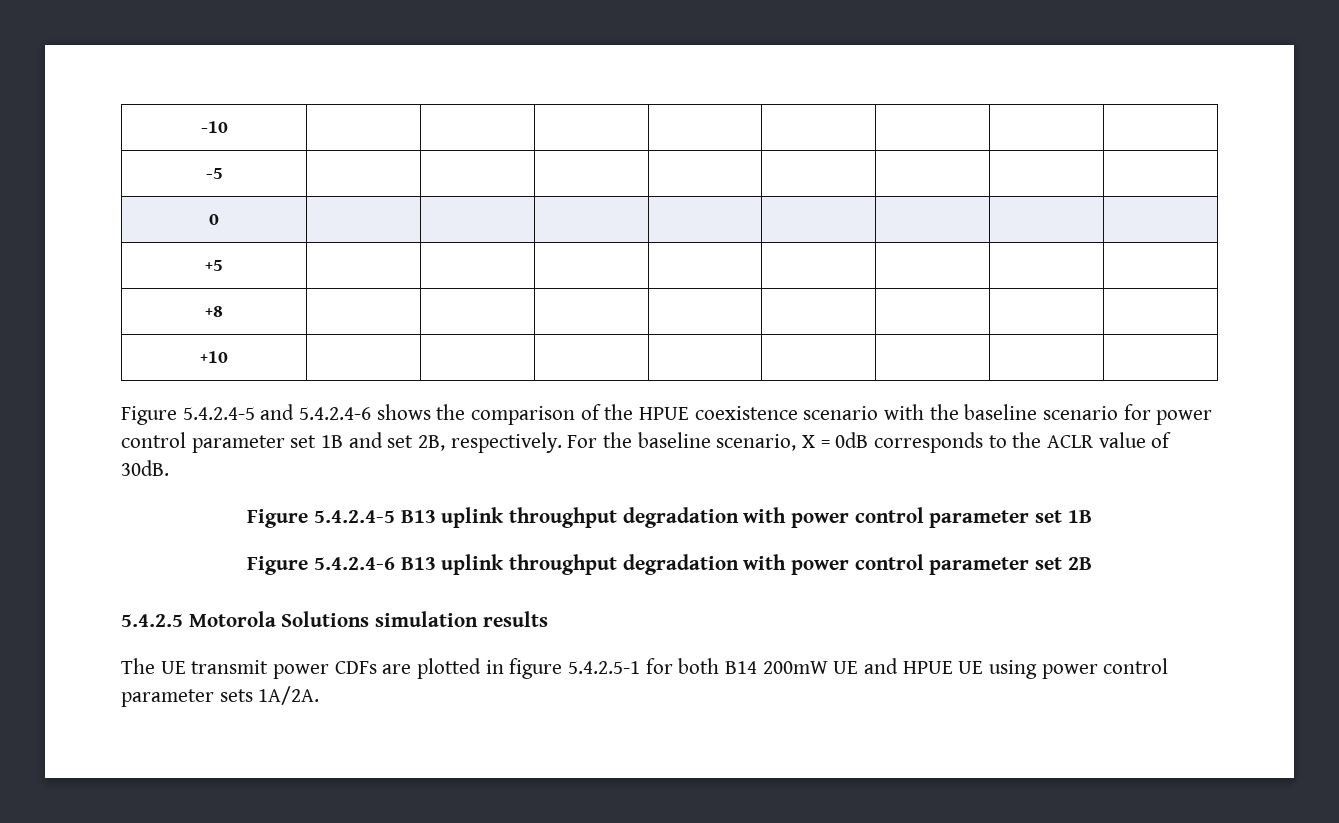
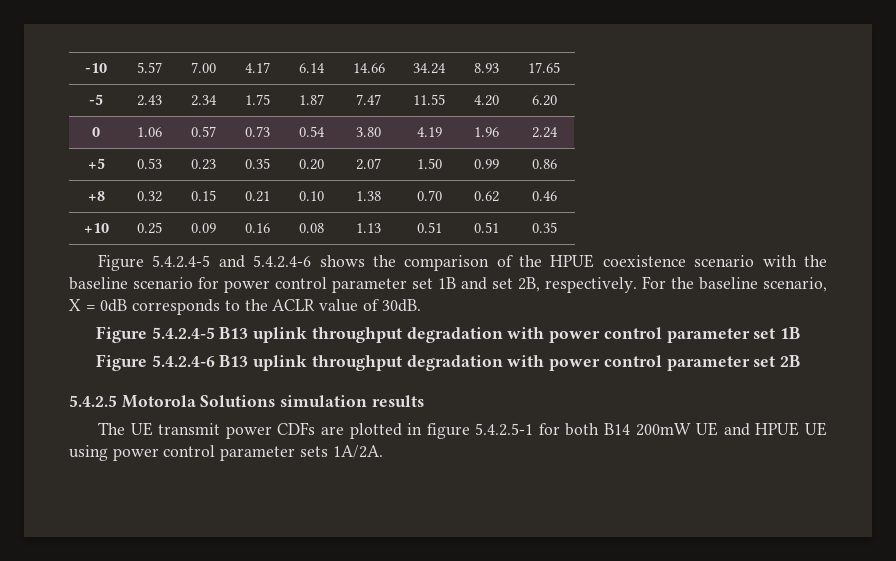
[205,168,223,179] [209,214,219,225] [205,260,223,271] [205,306,223,317] [200,351,228,363] | | | | | | | // -5 | | | | | | | | // 0 | | | | | | | | // +5 | | | | | | | | // +8 | | | | | | | | // +10 | | | | | | | | -> [137,62,162,73] [191,62,216,73] [245,62,270,73] [299,63,325,73] [352,63,385,73] [413,63,446,74] [474,63,499,73] [528,62,560,73] [89,94,103,105] [137,95,162,106] [191,95,217,106] [245,94,270,105] [299,94,324,105] [356,94,381,105] [413,94,445,105] [474,95,499,106] [531,95,557,106] [92,127,100,137] [137,127,162,137] [191,126,216,137] [245,126,270,137] [299,126,325,137] [356,127,381,137] [416,127,442,137] [474,127,499,137] [531,127,558,138] [87,158,105,169] [137,158,162,169] [191,159,216,170] [245,158,270,169] [299,159,324,170] [356,158,381,170] [416,158,442,169] [474,159,499,169] [531,159,557,169] [87,191,105,201] [137,191,162,202] [191,190,216,201] [245,191,270,202] [299,191,324,201] [356,191,381,201] [416,190,442,201] [474,191,499,202] [531,191,557,201] [83,223,109,233] [137,222,162,234] [191,223,216,233] [245,223,270,233] [299,223,324,233] [356,223,381,233] [416,222,442,233] [474,222,499,233] [531,222,557,233] 5.57 | 7.00 | 4.17 | 6.14 | 14.66 | 34.24 | 8.93 | 17.65 // -5 | 2.43 | 2.34 | 1.75 | 1.87 | 7.47 | 11.55 | 4.20 | 6.20 // 0 | 1.06 | 0.57 | 0.73 | 0.54 | 3.80 | 4.19 | 1.96 | 2.24 // +5 | 0.53 | 0.23 | 0.35 | 0.20 | 2.07 | 1.50 | 0.99 | 0.86 // +8 | 0.32 | 0.15 | 0.21 | 0.10 | 1.38 | 0.70 | 0.62 | 0.46 // +10 | 0.25 | 0.09 | 0.16 | 0.08 | 1.13 | 0.51 | 0.51 | 0.35

